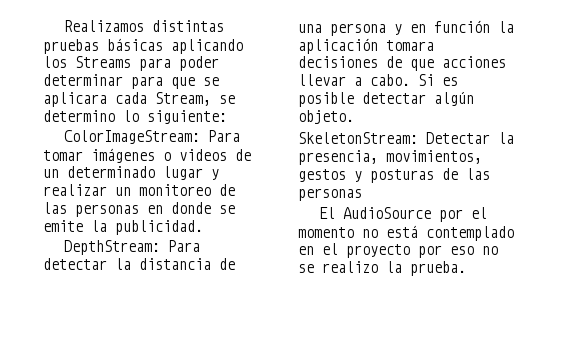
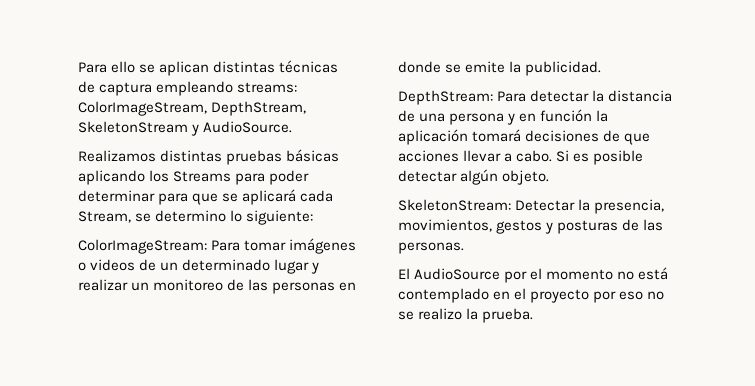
(63, 26) none -> [78,60,339,76] [78,81,298,96] [78,101,307,116] [78,121,293,136] Para ello se aplican distintas técnicas de captura empleando streams: ColorImageStream, DepthStream, SkeletonStream y AudioSource. //
[43,92,107,107] aplicara -> [242,189,297,205] aplicará
[386,40,434,51] tomara -> [472,129,522,142] tomará
[298,188,362,201] personas -> [398,242,464,254] personas.

